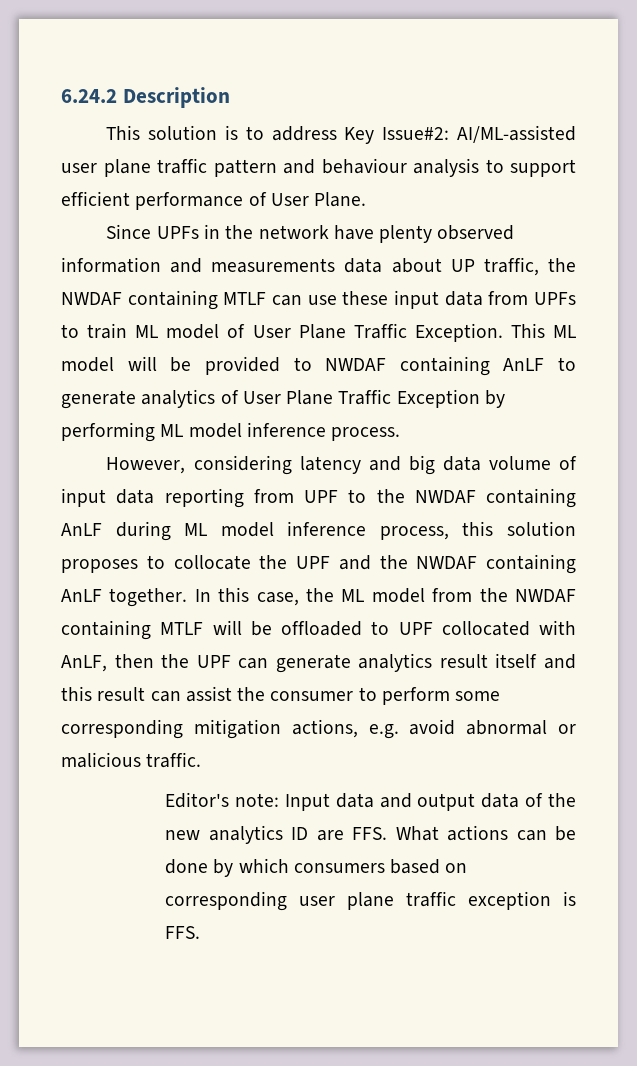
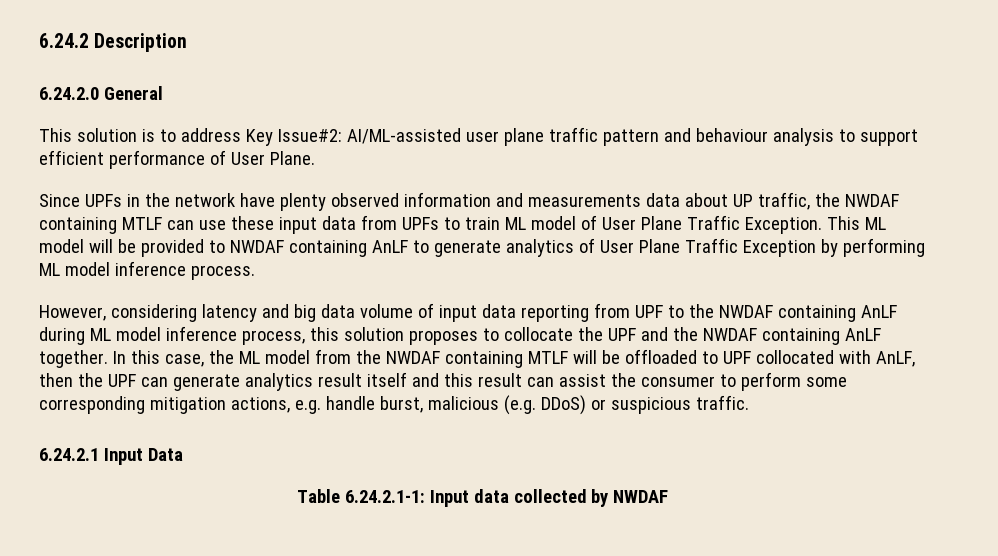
(230, 97) none -> [39,86,163,100] // 6.24.2.0 General
[409,719,576,735] [61,752,202,768] [165,792,576,811] [165,825,576,844] [165,858,468,877] [165,891,576,911] [165,926,201,939] avoid abnormal or malicious traffic. // Editor's note: Input data and output data of the new analytics ID are FFS. What actions can be done by which consumers based on corresponding user plane traffic exception is FFS. -> [325,395,749,415] [39,448,183,465] [296,489,669,507] handle burst, malicious (e.g. DDoS) or suspicious traffic. // 6.24.2.1 Input Data // Table 6.24.2.1-1: Input data collected by NWDAF

